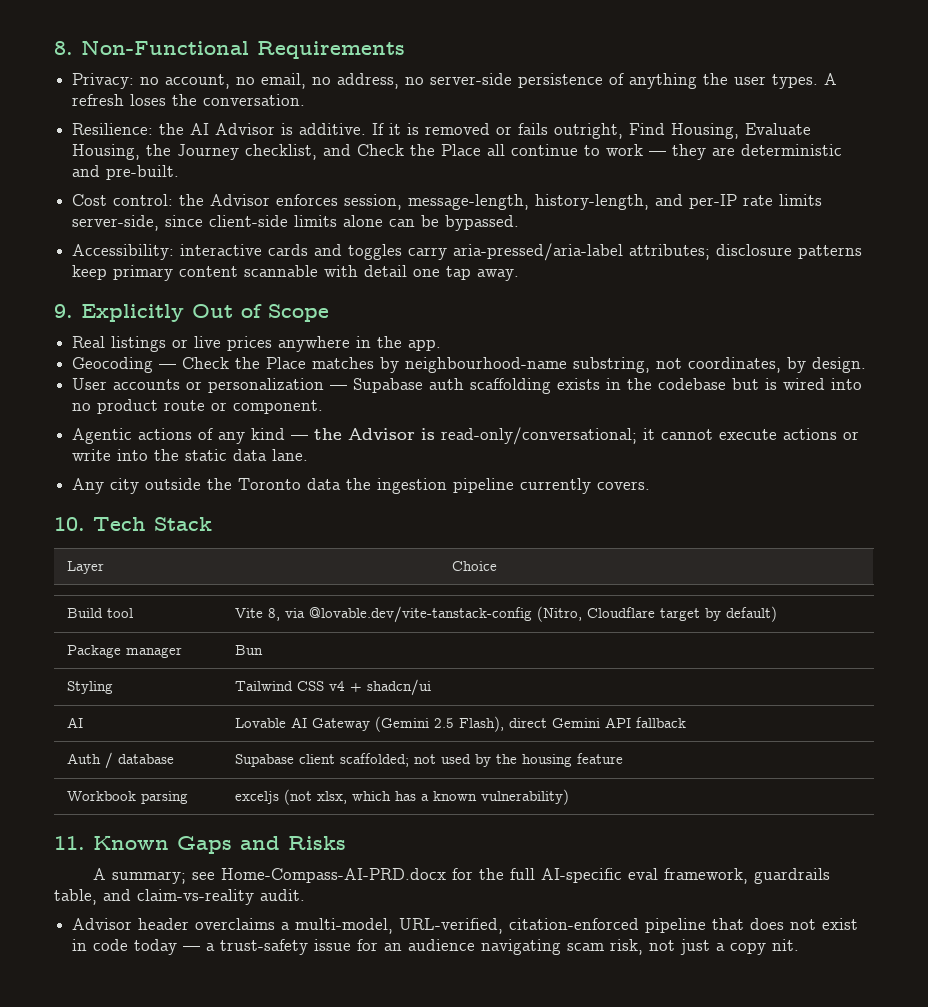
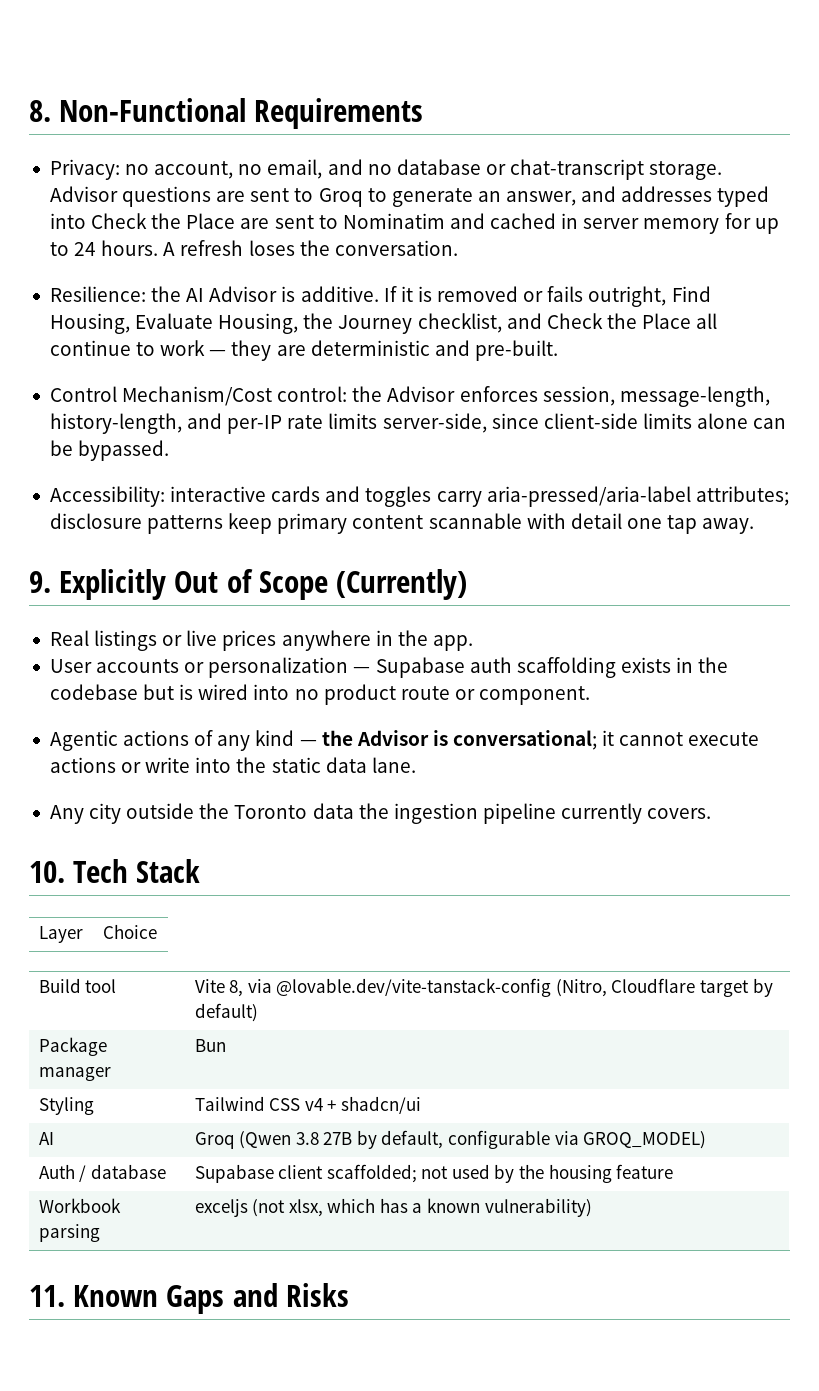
[312,73,819,89] no address, no server-side persistence of anything the user types. -> [327,159,723,180] [49,186,770,207] [49,213,779,234] [49,240,159,256] and no database or chat-transcript storage. Advisor questions are sent to Groq to generate an answer, and addresses typed into Check the Place are sent to Nominatim and cached in server memory for up to 24 hours.
[72,194,108,206] Cost -> [49,386,273,406] Control Mechanism/Cost
(329, 313) none -> [336,569,468,600] (Currently)
[72,357,867,373] // Geocoding — Check the Place matches by neighbourhood-name substring, not coordinates, by design. -> (473, 643) none
[441,427,638,445] read-only/conversational; -> [453,730,598,750] conversational;
[234,716,686,732] Lovable AI Gateway (Gemini 2.5 Flash), direct Gemini API fallback -> [194,1130,707,1149] Groq (Qwen 3.8 27B by default, configurable via GROQ_MODEL)
[93,868,831,884] [54,889,305,905] [72,918,859,934] [72,939,800,955] // A summary; see Home-Compass-AI-PRD.docx for the full AI-specific eval framework, guardrails table, and claim-vs-reality audit. // Advisor header overclaims a multi-model, URL-verified, citation-enforced pipeline that does not exist in code today — a trust-safety issue for an audience navigating scam risk, not just a copy nit. -> (349, 1295) none

